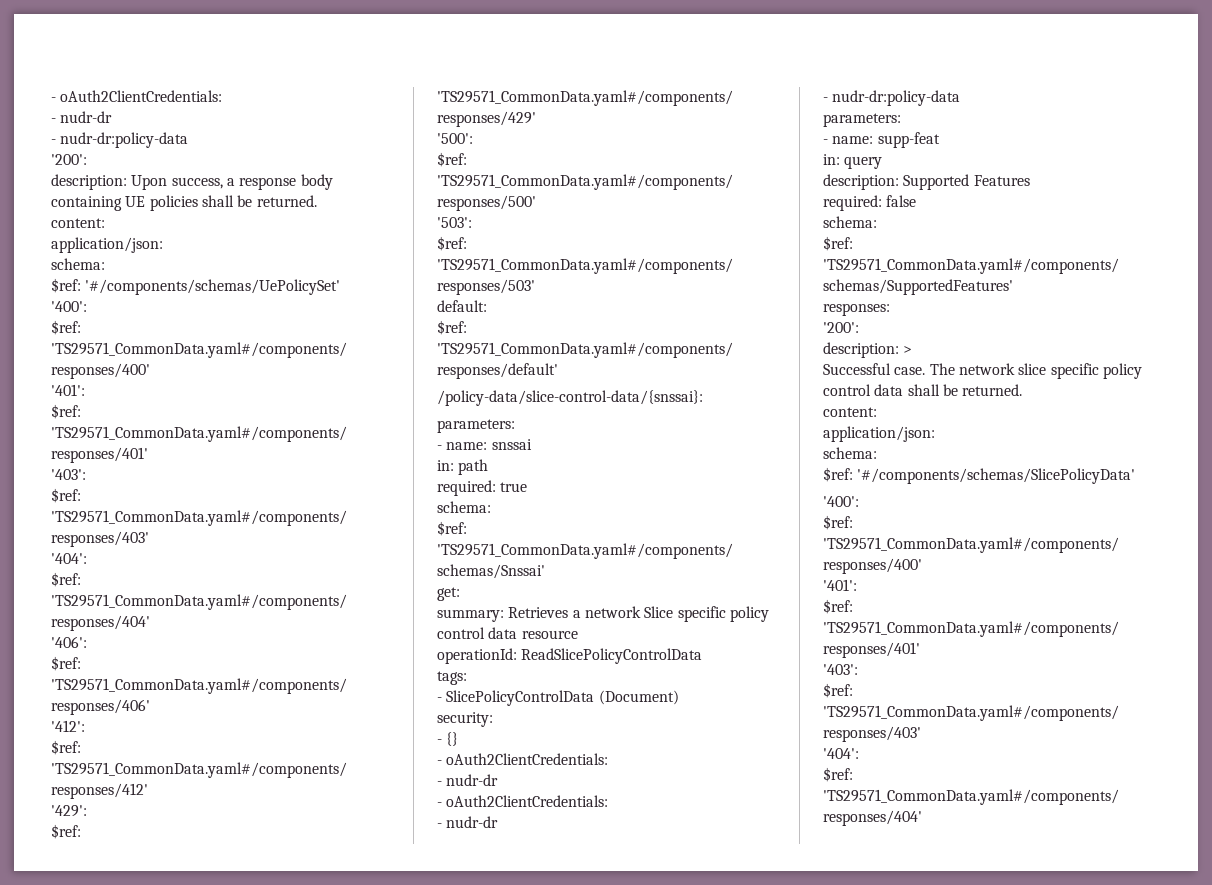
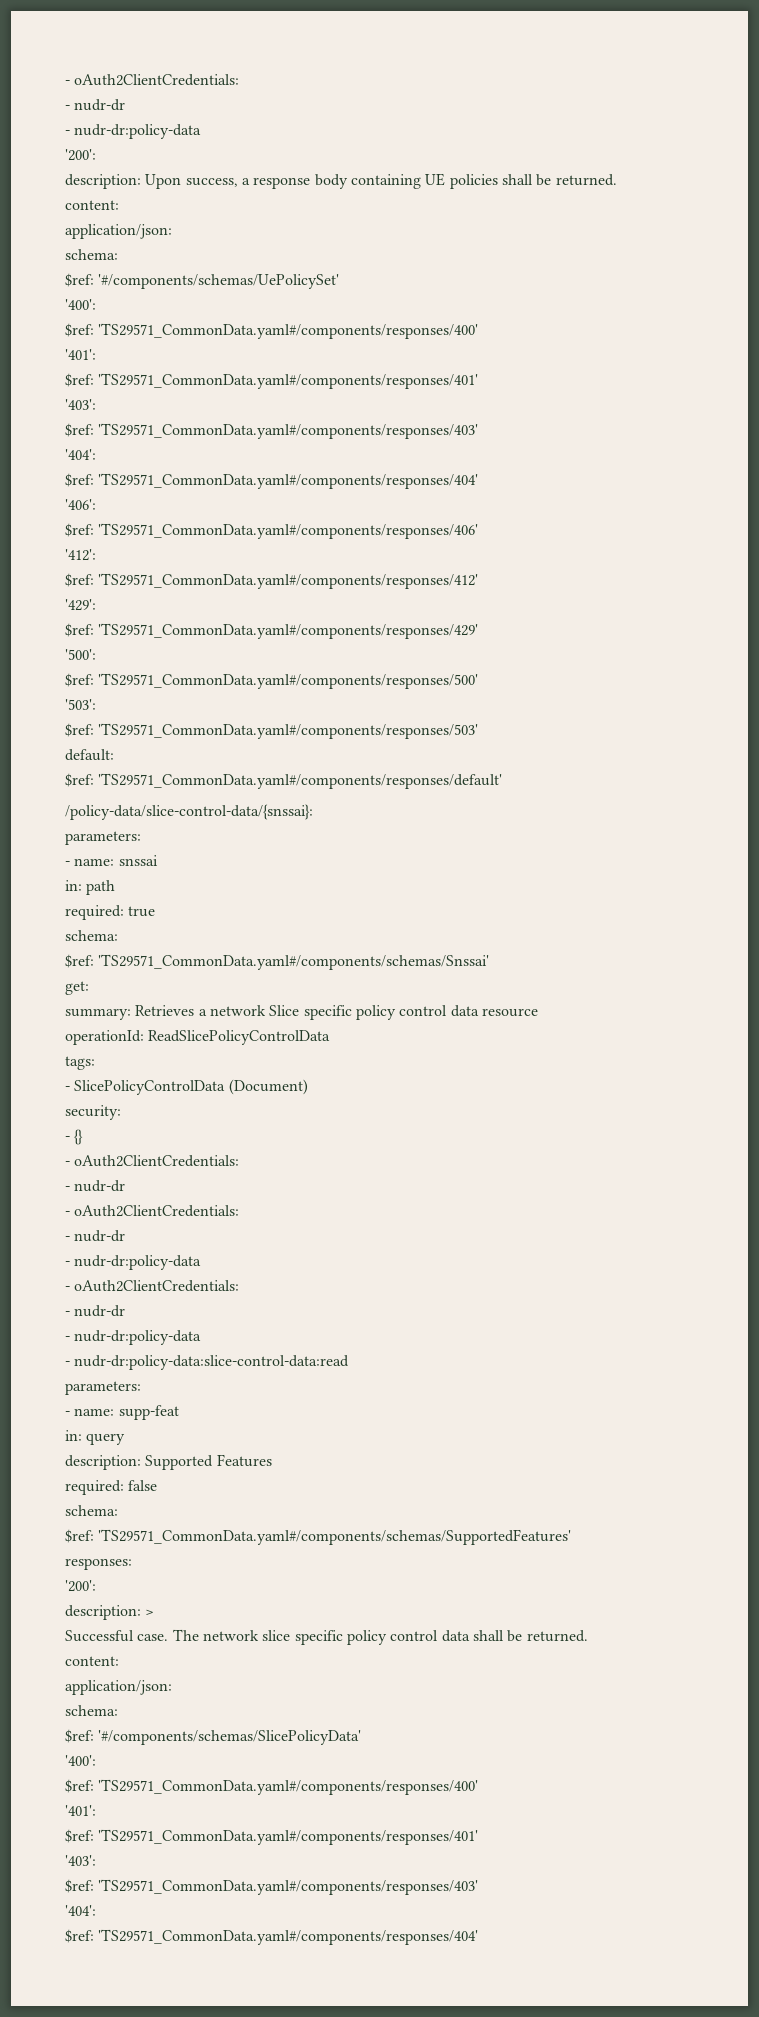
(961, 98) none -> [65,1280,240,1292] [65,1305,126,1317] [65,1330,202,1345] [65,1355,350,1370] // - oAuth2ClientCredentials: // - nudr-dr // - nudr-dr:policy-data // - nudr-dr:policy-data:slice-control-data:read

